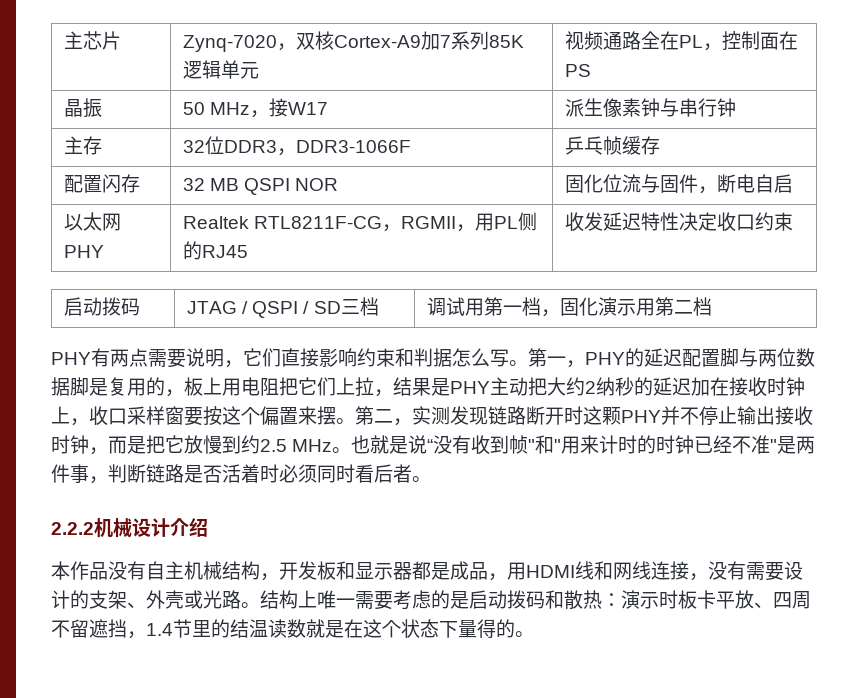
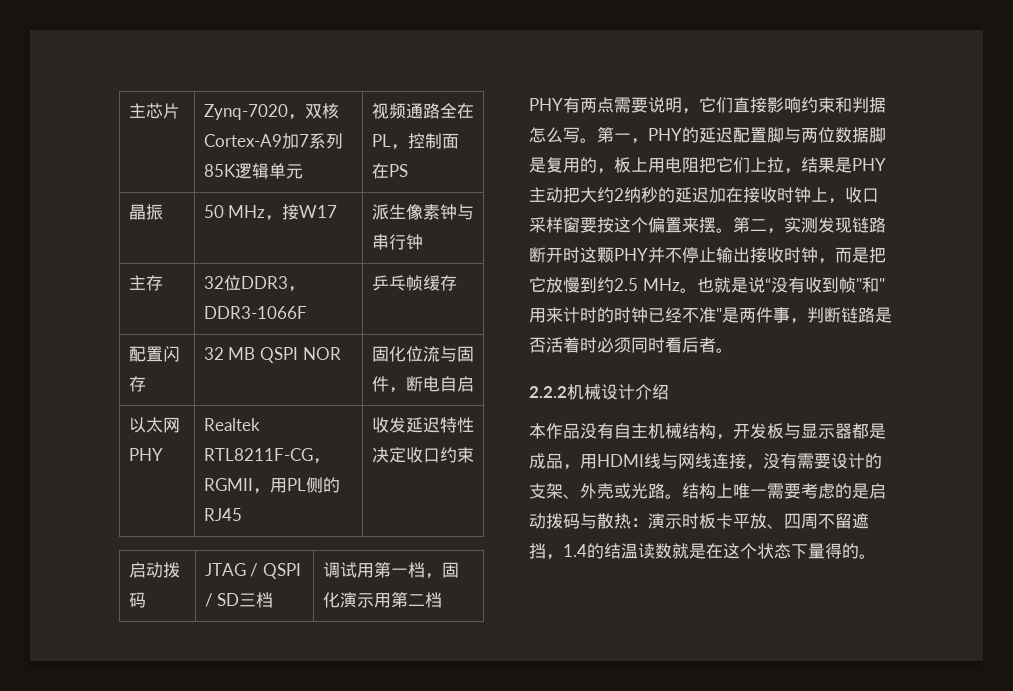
[336,561,355,580] 和 -> [784,423,801,439] 与
[594,561,613,580] 和 -> [661,453,678,469] 与
[545,590,564,609] 和 -> [580,513,597,529] 与
[173,619,211,638] 节里 -> (587, 550) none

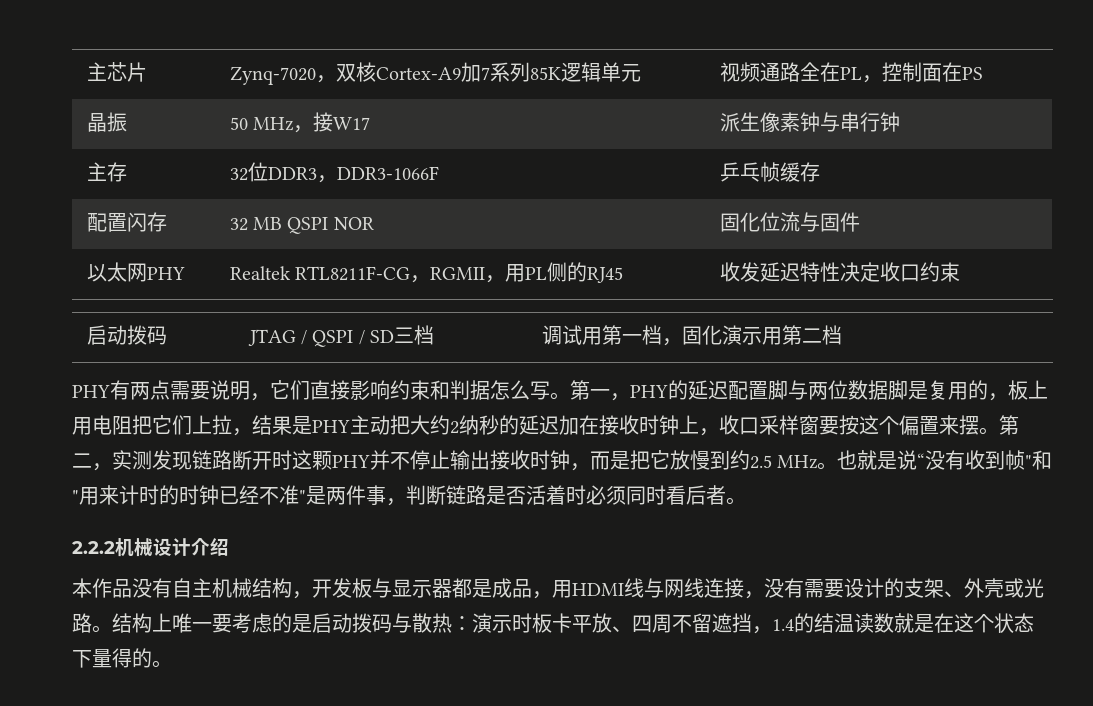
[388,376,474,393] ，断电自启 -> (860, 222) none
[767,483,784,499] 需 -> (212, 626) none

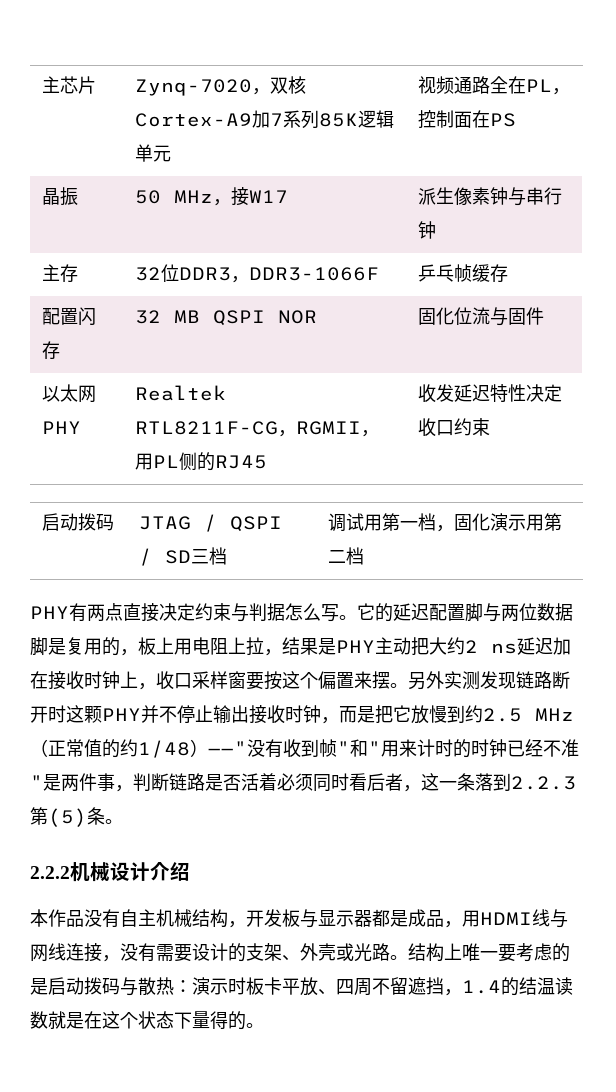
[170,380,450,401] 需要说明，它们直接影响约束和 -> [123,603,249,622] 直接决定约束与
[570,380,668,401] 第一，PHY -> [357,603,375,620] 它
[132,415,192,435] 把它们 -> (228, 646) none
[459,415,519,435] 纳秒的 -> [491,643,517,654] ns
[999,415,1019,435] [72,453,112,471] 第二， -> [408,671,444,690] 另外
[817,450,926,470] 。也就是说“ -> [30,739,247,758] （正常值的约1/48）——"
[566,485,586,505] 时 -> (277, 782) none
(726, 495) none -> [403,773,576,792] [30,807,105,827] ，这一条落到2.2.3第(5)条

